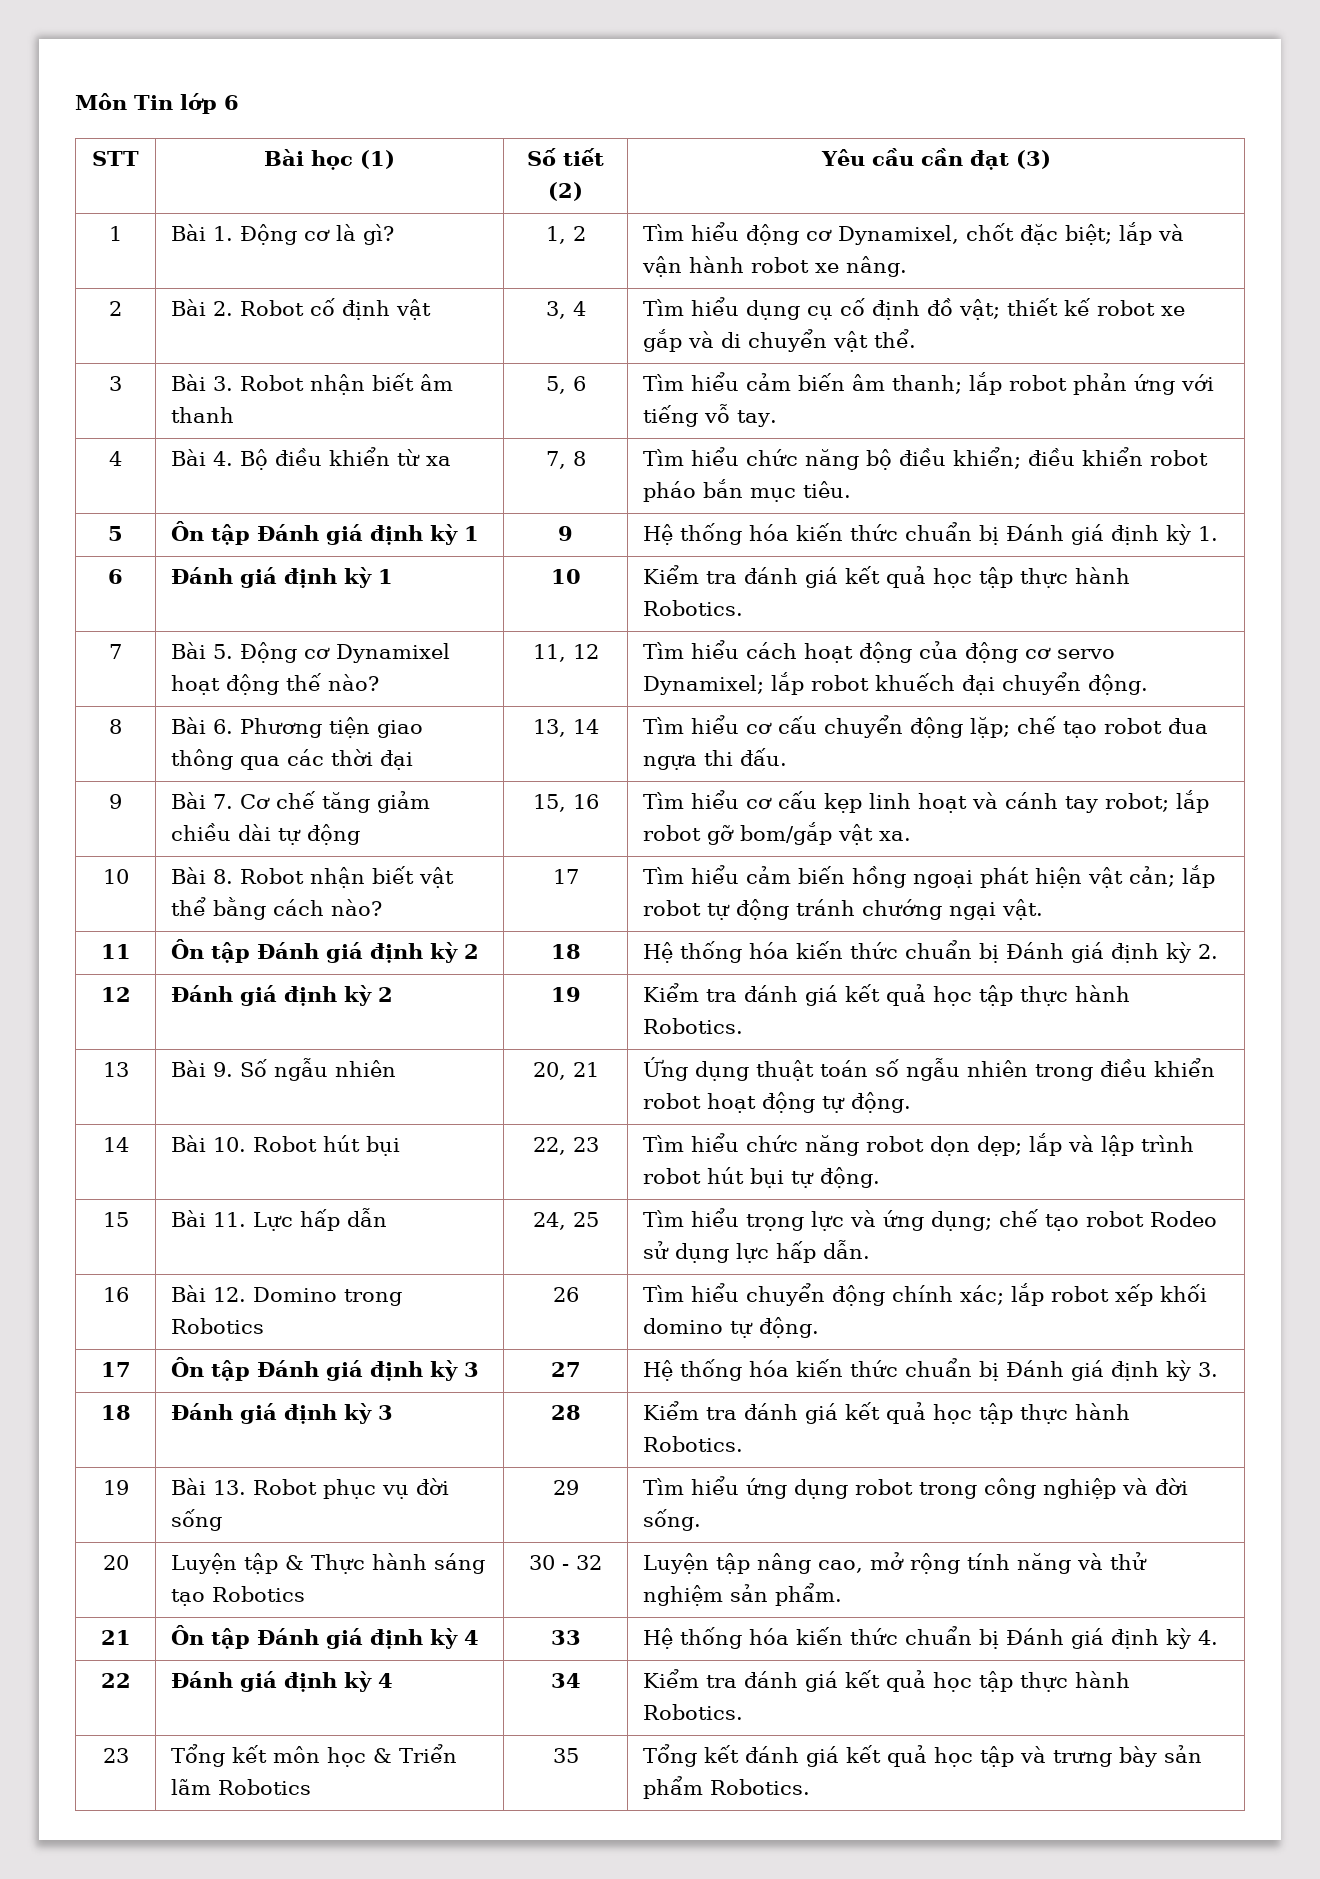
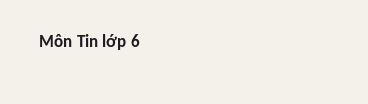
[92,151,140,166] [264,149,395,170] [527,148,604,166] [548,182,583,201] [820,148,1051,170] [109,226,122,241] [171,224,395,245] [545,226,586,244] [643,222,1185,245] [642,256,908,277] [109,301,122,316] [171,298,432,320] [545,301,586,319] [643,297,1186,320] [643,329,917,352] [109,376,122,391] [171,373,454,395] [171,407,235,423] [545,376,586,394] [643,372,1215,395] [643,404,778,427] [109,451,122,466] [171,447,452,470] [545,451,586,469] [643,447,1209,470] [643,479,852,502] [108,526,123,541] [171,521,480,545] [558,526,573,541] [643,522,1219,545] [108,569,123,584] [171,567,394,588] [550,569,581,584] [643,565,1131,588] [643,600,744,616] [109,644,122,659] [171,642,451,663] [171,673,380,695] [532,644,599,662] [643,640,1116,663] [643,672,1149,695] [109,719,122,734] [171,717,424,738] [171,749,414,770] [532,719,599,737] [643,715,1209,738] [643,748,788,770] [109,794,122,809] [171,791,431,813] [171,823,361,845] [532,794,599,812] [643,790,1210,813] [643,822,912,845] [102,869,129,884] [171,866,455,888] [171,897,383,920] [552,869,579,884] [643,865,1216,888] [643,899,1044,920] [100,944,131,959] [171,939,480,963] [550,944,581,959] [643,940,1219,963] [100,987,131,1002] [171,985,394,1006] [550,987,581,1002] [643,983,1131,1006] [643,1018,744,1034] [102,1062,129,1077] [171,1058,397,1081] [532,1062,599,1080] [643,1057,1216,1081] [643,1092,912,1113] [102,1137,129,1152] [171,1135,401,1156] [532,1137,599,1155] [643,1133,1195,1156] [643,1167,881,1188] [102,1212,129,1227] [171,1208,388,1231] [532,1212,599,1230] [643,1208,1218,1231] [643,1240,871,1263] [102,1287,129,1302] [171,1285,403,1306] [171,1318,265,1334] [552,1287,579,1302] [643,1283,1208,1306] [643,1317,820,1338] [100,1362,131,1377] [171,1357,480,1381] [550,1362,581,1377] [643,1358,1219,1381] [100,1405,131,1420] [171,1403,394,1424] [550,1405,581,1420] [643,1401,1131,1424] [643,1436,744,1452] [102,1480,129,1495] [171,1478,450,1499] [171,1509,223,1531] [552,1480,579,1495] [643,1476,1189,1499] [643,1509,702,1531] [102,1555,129,1570] [171,1553,486,1574] [171,1586,306,1606] [529,1555,602,1570] [643,1552,1148,1574] [643,1583,843,1606] [100,1630,131,1645] [171,1625,480,1649] [550,1630,581,1645] [643,1626,1219,1649] [100,1673,131,1688] [171,1671,394,1692] [550,1673,581,1688] [643,1669,1131,1692] [643,1704,744,1720] [102,1748,129,1763] [171,1744,458,1767] [171,1779,312,1795] [552,1748,579,1763] [643,1744,1203,1767] [643,1776,811,1799] // STT | Bài học (1) | Số tiết (2) | Yêu cầu cần đạt (3) // 1 | Bài 1. Động cơ là gì? | 1, 2 | Tìm hiểu động cơ Dynamixel, chốt đặc biệt; lắp và vận hành robot xe nâng. // 2 | Bài 2. Robot cố định vật | 3, 4 | Tìm hiểu dụng cụ cố định đồ vật; thiết kế robot xe gắp và di chuyển vật thể. // 3 | Bài 3. Robot nhận biết âm thanh | 5, 6 | Tìm hiểu cảm biến âm thanh; lắp robot phản ứng với tiếng vỗ tay. // 4 | Bài 4. Bộ điều khiển từ xa | 7, 8 | Tìm hiểu chức năng bộ điều khiển; điều khiển robot pháo bắn mục tiêu. // 5 | Ôn tập Đánh giá định kỳ 1 | 9 | Hệ thống hóa kiến thức chuẩn bị Đánh giá định kỳ 1. // 6 | Đánh giá định kỳ 1 | 10 | Kiểm tra đánh giá kết quả học tập thực hành Robotics. // 7 | Bài 5. Động cơ Dynamixel hoạt động thế nào? | 11, 12 | Tìm hiểu cách hoạt động của động cơ servo Dynamixel; lắp robot khuếch đại chuyển động. // 8 | Bài 6. Phương tiện giao thông qua các thời đại | 13, 14 | Tìm hiểu cơ cấu chuyển động lặp; chế tạo robot đua ngựa thi đấu. // 9 | Bài 7. Cơ chế tăng giảm chiều dài tự động | 15, 16 | Tìm hiểu cơ cấu kẹp linh hoạt và cánh tay robot; lắp robot gỡ bom/gắp vật xa. // 10 | Bài 8. Robot nhận biết vật thể bằng cách nào? | 17 | Tìm hiểu cảm biến hồng ngoại phát hiện vật cản; lắp robot tự động tránh chướng ngại vật. // 11 | Ôn tập Đánh giá định kỳ 2 | 18 | Hệ thống hóa kiến thức chuẩn bị Đánh giá định kỳ 2. // 12 | Đánh giá định kỳ 2 | 19 | Kiểm tra đánh giá kết quả học tập thực hành Robotics. // 13 | Bài 9. Số ngẫu nhiên | 20, 21 | Ứng dụng thuật toán số ngẫu nhiên trong điều khiển robot hoạt động tự động. // 14 | Bài 10. Robot hút bụi | 22, 23 | Tìm hiểu chức năng robot dọn dẹp; lắp và lập trình robot hút bụi tự động. // 15 | Bài 11. Lực hấp dẫn | 24, 25 | Tìm hiểu trọng lực và ứng dụng; chế tạo robot Rodeo sử dụng lực hấp dẫn. // 16 | Bài 12. Domino trong Robotics | 26 | Tìm hiểu chuyển động chính xác; lắp robot xếp khối domino tự động. // 17 | Ôn tập Đánh giá định kỳ 3 | 27 | Hệ thống hóa kiến thức chuẩn bị Đánh giá định kỳ 3. // 18 | Đánh giá định kỳ 3 | 28 | Kiểm tra đánh giá kết quả học tập thực hành Robotics. // 19 | Bài 13. Robot phục vụ đời sống | 29 | Tìm hiểu ứng dụng robot trong công nghiệp và đời sống. // 20 | Luyện tập & Thực hành sáng tạo Robotics | 30 - 32 | Luyện tập nâng cao, mở rộng tính năng và thử nghiệm sản phẩm. // 21 | Ôn tập Đánh giá định kỳ 4 | 33 | Hệ thống hóa kiến thức chuẩn bị Đánh giá định kỳ 4. // 22 | Đánh giá định kỳ 4 | 34 | Kiểm tra đánh giá kết quả học tập thực hành Robotics. // 23 | Tổng kết môn học & Triển lãm Robotics | 35 | Tổng kết đánh giá kết quả học tập và trưng bày sản phẩm Robotics. -> (140, 40) none

